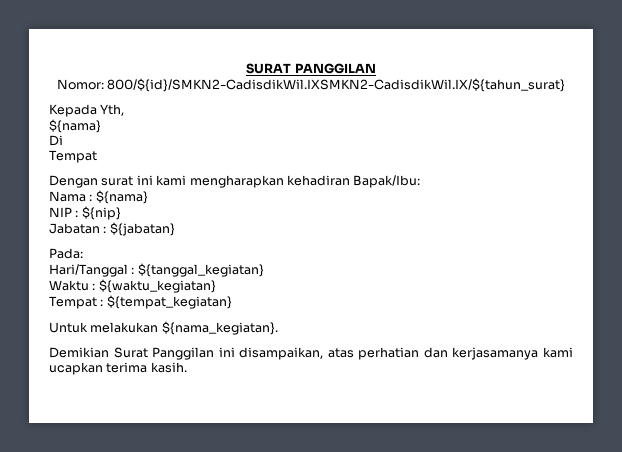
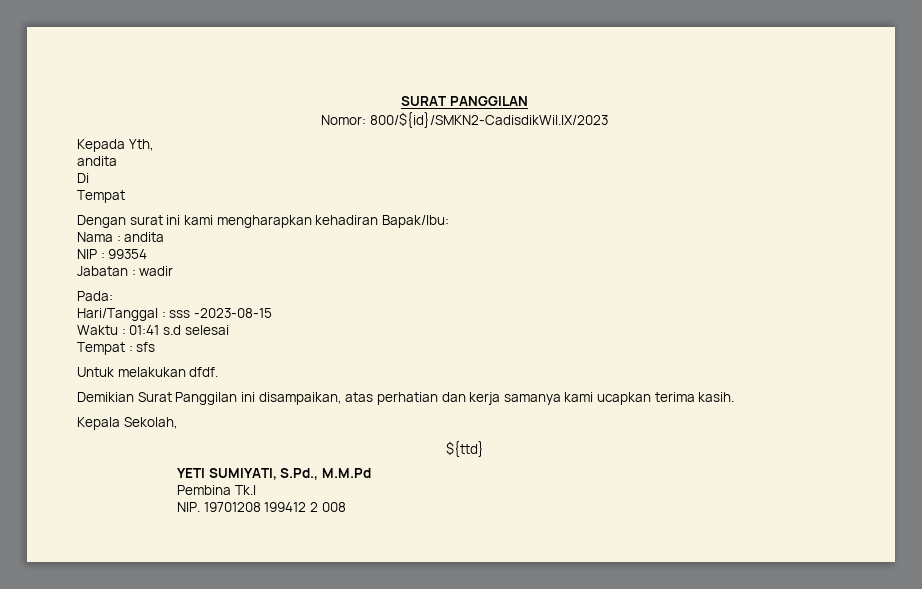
[107,78,566,92] 800/${id}/SMKN2-CadisdikWil.IXSMKN2-CadisdikWil.IX/${tahun_surat} -> [369,112,608,128] 800/${id}/SMKN2-CadisdikWil.IX/2023
[49,119,101,133] ${nama} -> [77,156,117,166] andita
[95,190,148,204] ${nama} -> [124,232,165,242] andita
[81,206,121,220] ${nip} -> [108,249,148,259] 99354
[109,222,175,236] ${jabatan} -> [139,266,174,276] wadir
[137,263,264,277] ${tanggal_kegiatan} -> [169,308,272,318] sss -2023-08-15
[98,279,216,293] ${waktu_kegiatan} -> [129,325,229,335] 01:41 s.d selesai
[106,295,232,309] ${tempat_kegiatan} -> [136,342,156,352] sfs
[161,321,278,335] ${nama_kegiatan}. -> [189,367,219,377] dfdf.
[452,347,539,360] kerjasamanya -> [469,392,561,405] kerja samanya
(187, 367) none -> [77,417,178,430] [445,441,484,457] [177,468,372,480] [177,485,256,495] [177,502,346,512] // Kepala Sekolah, // ${ttd} // YETI SUMIYATI, S.Pd., M.M.Pd // Pembina Tk.I // NIP. 19701208 199412 2 008

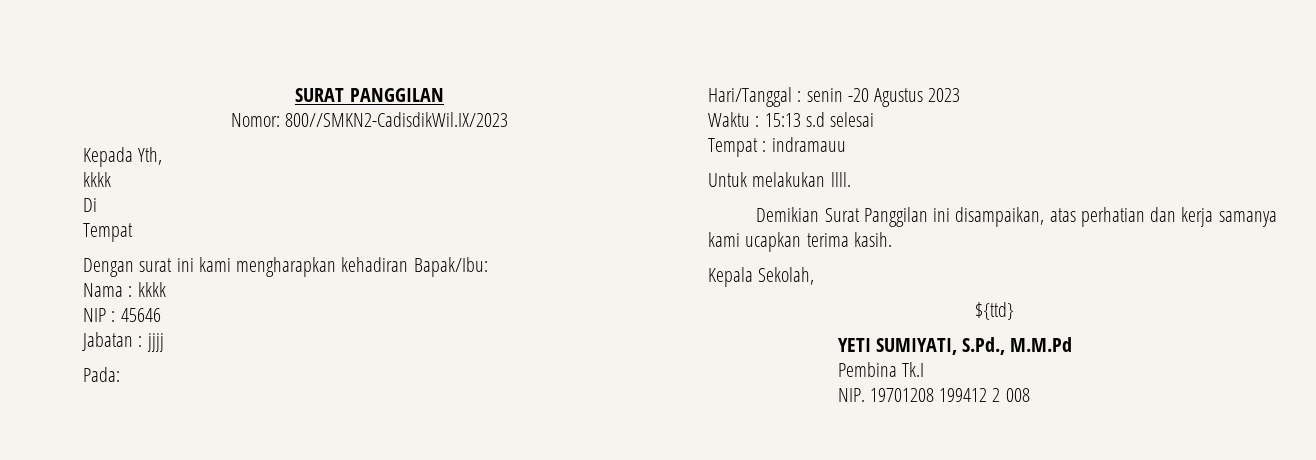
[369,112,608,128] 800/${id}/SMKN2-CadisdikWil.IX/2023 -> [285,112,509,127] 800//SMKN2-CadisdikWil.IX/2023
[77,156,117,166] andita -> [83,172,111,187] kkkk
[124,232,165,242] andita -> [137,282,166,297] kkkk
[108,249,148,259] 99354 -> [120,308,161,322] 45646
[139,266,174,276] wadir -> [146,333,164,352] jjjj
[169,308,272,318] sss -2023-08-15 -> [806,88,961,107] senin -20 Agustus 2023
[129,325,160,335] 01:41 -> [764,113,801,127] 15:13
[136,342,156,352] sfs -> [771,137,846,152] indramauu
[189,367,219,377] dfdf. -> [830,172,851,187] llll.

